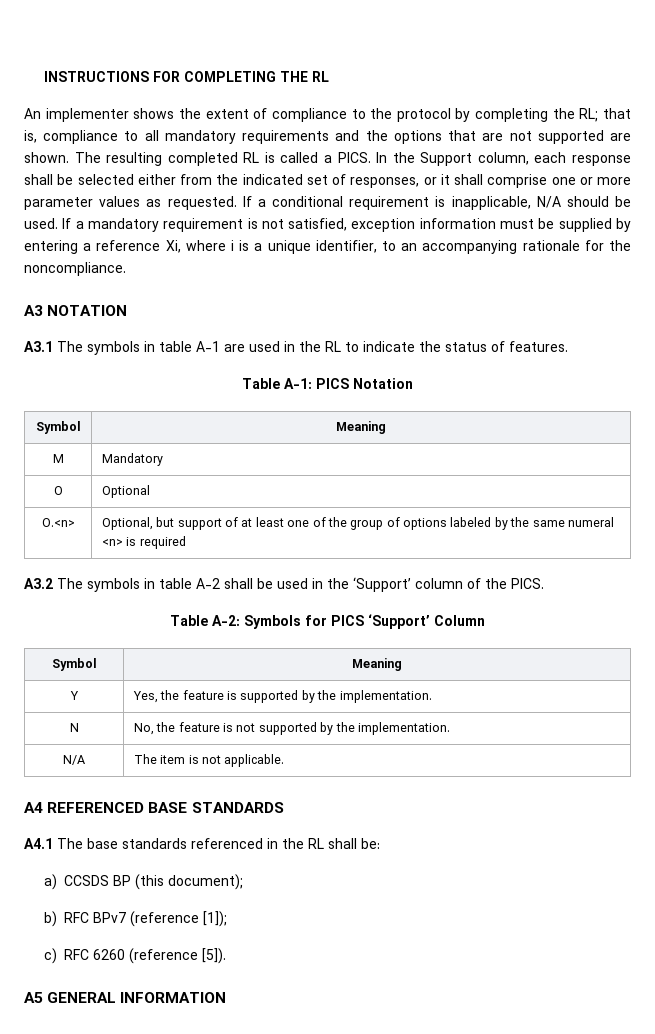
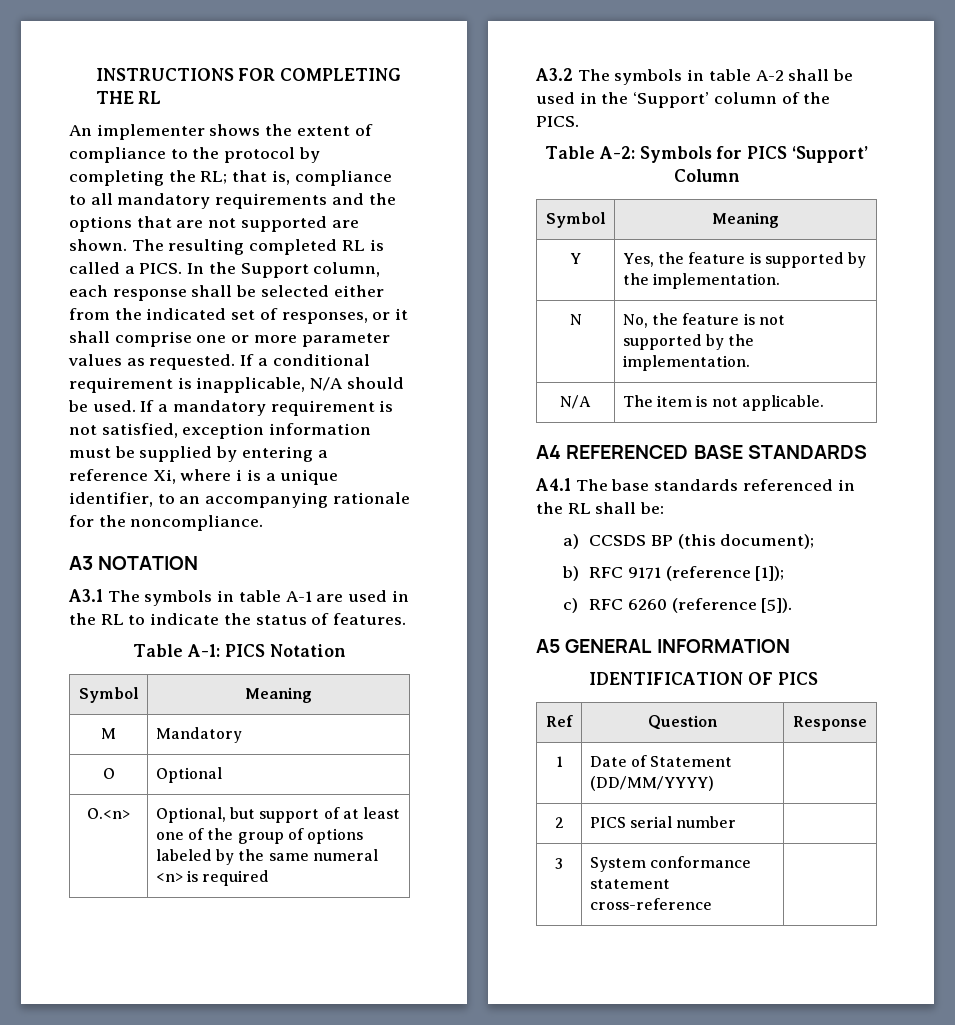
[93,912,127,923] BPv7 -> [627,567,661,579] 9171
(227, 997) none -> [589,672,818,685] [545,715,573,727] [648,715,718,730] [793,716,867,731] [555,756,563,767] [589,755,733,767] [589,776,714,791] [554,817,564,828] [589,816,737,828] [555,858,563,869] [589,856,752,872] [589,879,670,889] [589,898,712,910] // IDENTIFICATION OF PICS // Ref | Question | Response // 1 | Date of Statement (DD/MM/YYYY) | // 2 | PICS serial number | // 3 | System conformance statement cross-reference |

